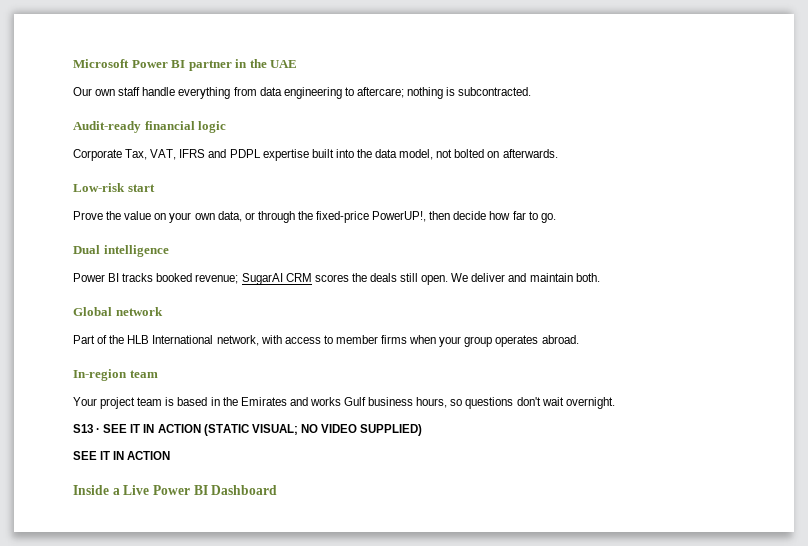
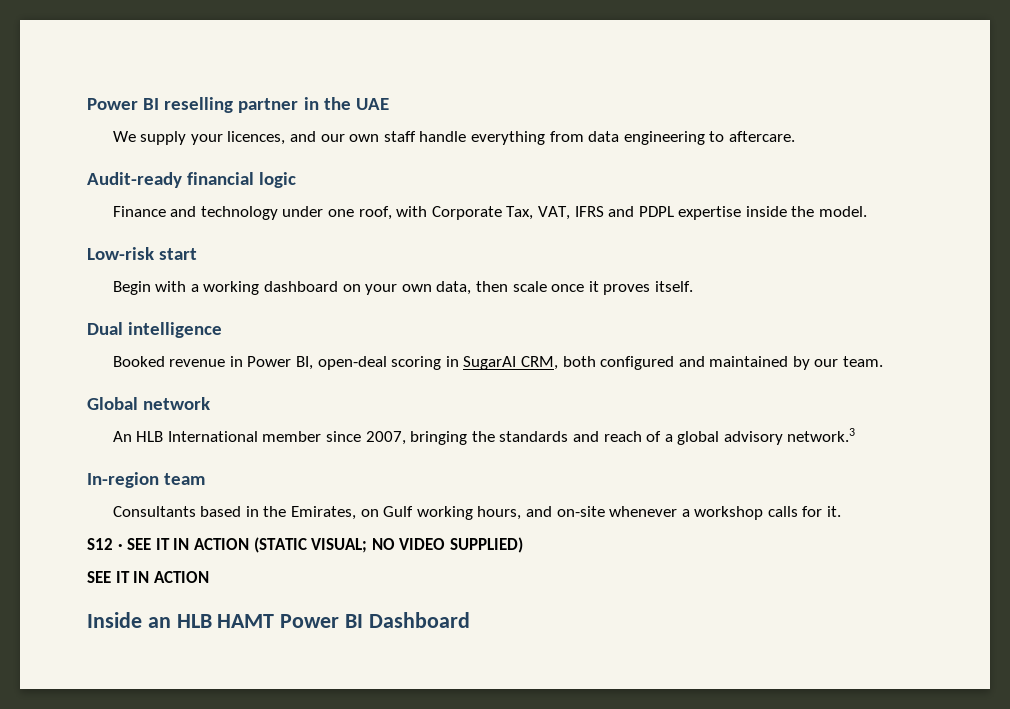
[73,59,186,68] Microsoft Power BI -> [87,97,234,113] Power BI reselling
[73,87,92,96] Our -> [112,131,345,145] We supply your licences, and our
[356,87,532,99] aftercare; nothing is subcontracted. -> [728,131,795,142] aftercare.
(227, 127) none -> [112,206,428,220] Finance and technology under one roof, with
[311,149,558,160] [73,183,155,192] [73,211,556,223] [73,245,169,257] [73,273,600,285] [73,307,163,316] [73,335,579,347] [73,369,158,381] [73,397,615,409] [73,424,93,433] built into the data model, not bolted on afterwards. // Low-risk start // Prove the value on your own data, or through the fixed-price PowerUP!, then decide how far to go. // Dual intelligence // Power BI tracks booked revenue; SugarAI CRM scores the deals still open. We deliver and maintain both. // Global network // Part of the HLB International network, with access to member firms when your group operates abroad. // In-region team // Your project team is based in the Emirates and works Gulf business hours, so questions don't wait overnight. // S13 -> [745,206,868,217] [87,247,198,260] [112,281,693,295] [87,322,223,338] [112,356,884,370] [87,397,211,410] [112,428,856,445] [87,472,206,488] [112,506,842,520] [87,538,113,550] inside the model. // Low-risk start // Begin with a working dashboard on your own data, then scale once it proves itself. // Dual intelligence // Booked revenue in Power BI, open-deal scoring in SugarAI CRM, both configured and maintained by our team. // Global network // An HLB International member since 2007, bringing the standards and reach of a global advisory network.3 // In-region team // Consultants based in the Emirates, on Gulf working hours, and on-site whenever a workshop calls for it. // S12
[112,485,150,495] a Live -> [147,614,275,628] an HLB HAMT

